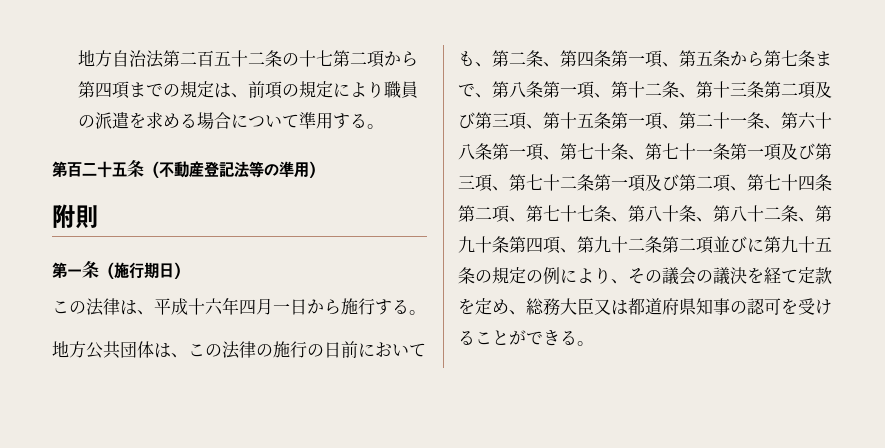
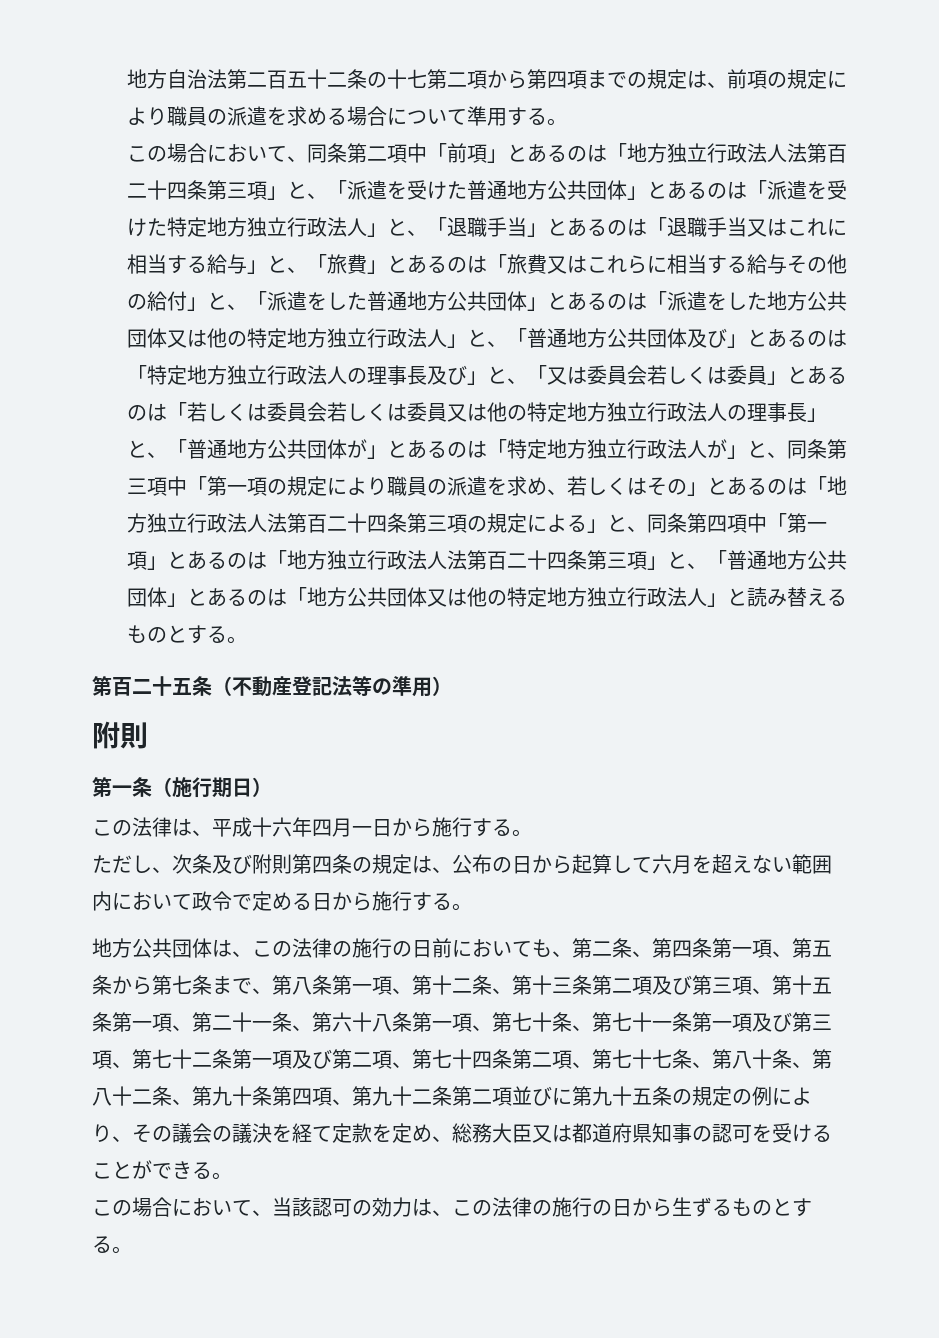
(385, 126) none -> [126,143,847,163] [126,180,847,200] [126,217,847,237] [126,254,847,274] [126,291,847,311] [126,328,847,348] [126,365,847,385] [126,402,827,422] [126,439,847,459] [126,476,847,496] [126,513,827,533] [126,550,847,570] [126,587,847,607] [126,625,247,644] // この場合において、同条第二項中「前項」とあるのは「地方独立行政法人法第百二十四条第三項」と、「派遣を受けた普通地方公共団体」とあるのは「派遣を受けた特定地方独立行政法人」と、「退職手当」とあるのは「退職手当又はこれに相当する給与」と、「旅費」とあるのは「旅費又はこれらに相当する給与その他の給付」と、「派遣をした普通地方公共団体」とあるのは「派遣をした地方公共団体又は他の特定地方独立行政法人」と、「普通地方公共団体及び」とあるのは「特定地方独立行政法人の理事長及び」と、「又は委員会若しくは委員」とあるのは「若しくは委員会若しくは委員又は他の特定地方独立行政法人の理事長」と、「普通地方公共団体が」とあるのは「特定地方独立行政法人が」と、同条第三項中「第一項の規定により職員の派遣を求め、若しくはその」とあるのは「地方独立行政法人法第百二十四条第三項の規定による」と、同条第四項中「第一項」とあるのは「地方独立行政法人法第百二十四条第三項」と、「普通地方公共団体」とあるのは「地方公共団体又は他の特定地方独立行政法人」と読み替えるものとする。
(426, 312) none -> [92,854,832,874] [92,891,472,911] // ただし、次条及び附則第四条の規定は、公布の日から起算して六月を超えない範囲内において政令で定める日から施行する。
(594, 343) none -> [92,1197,812,1217] [92,1236,132,1254] // この場合において、当該認可の効力は、この法律の施行の日から生ずるものとする。

